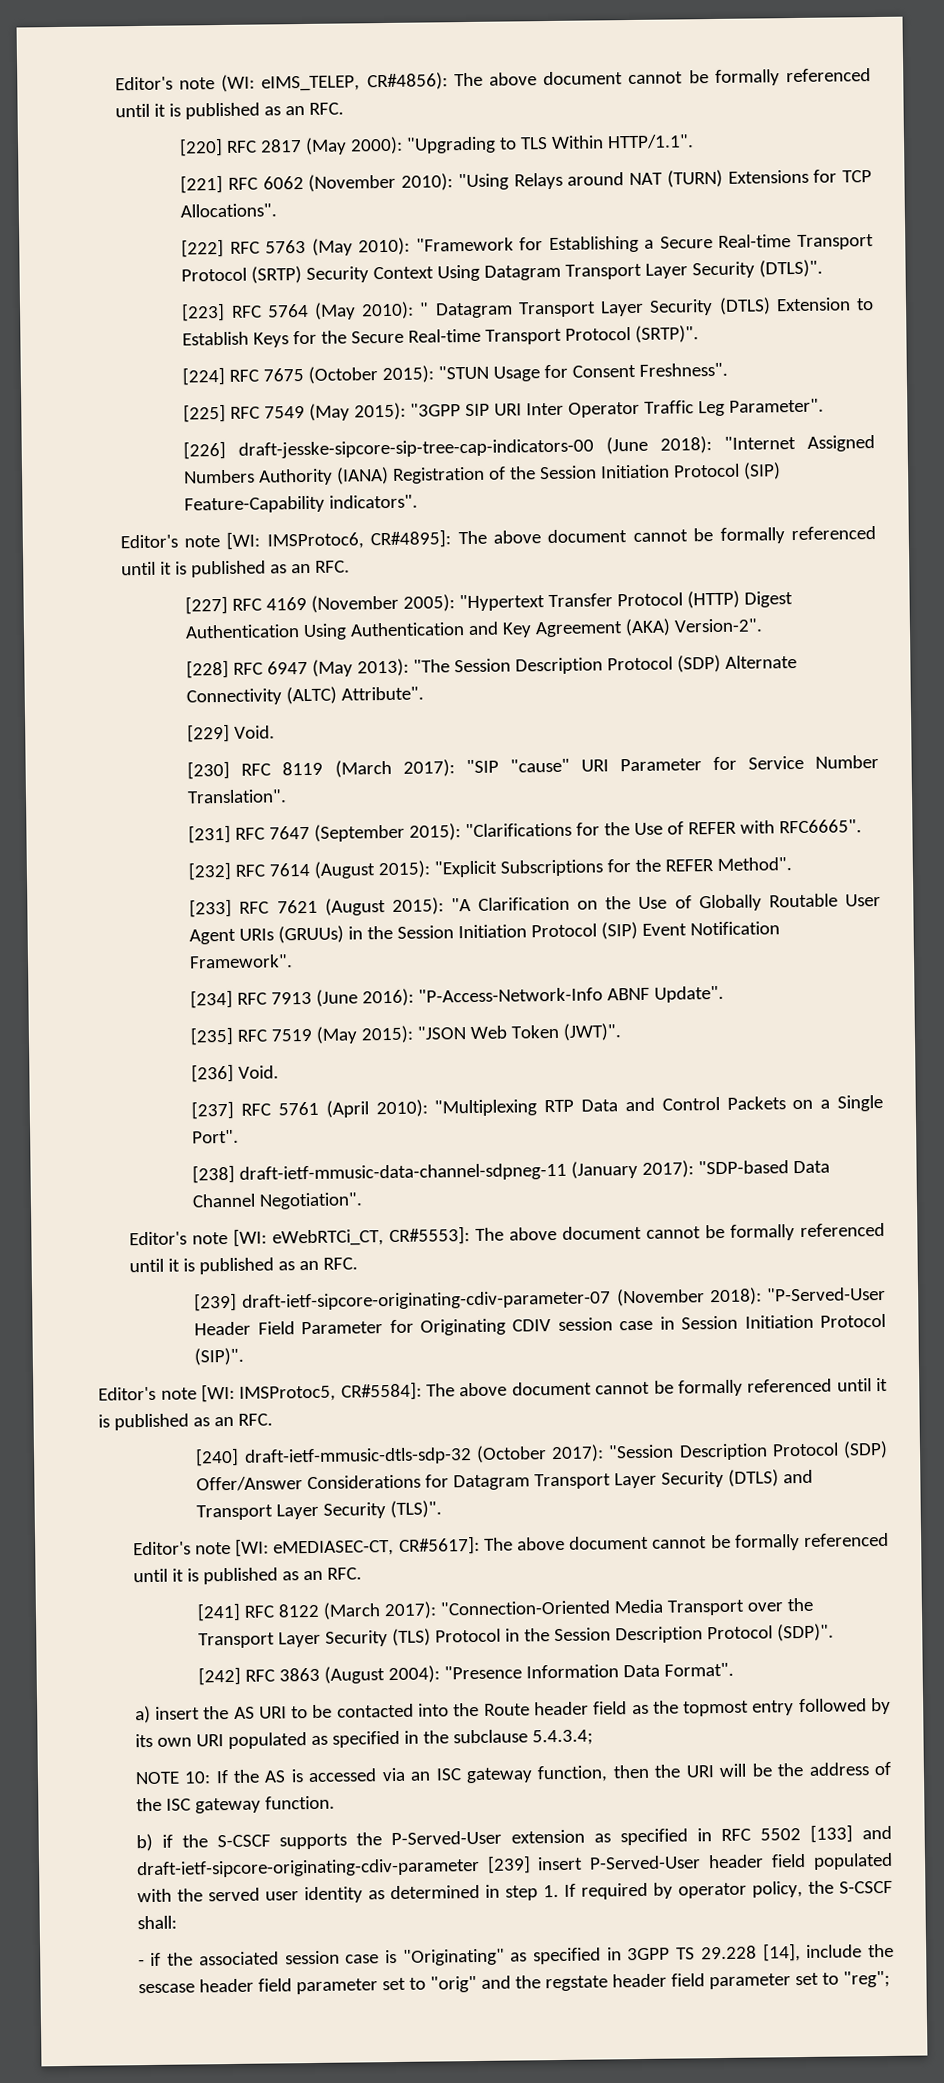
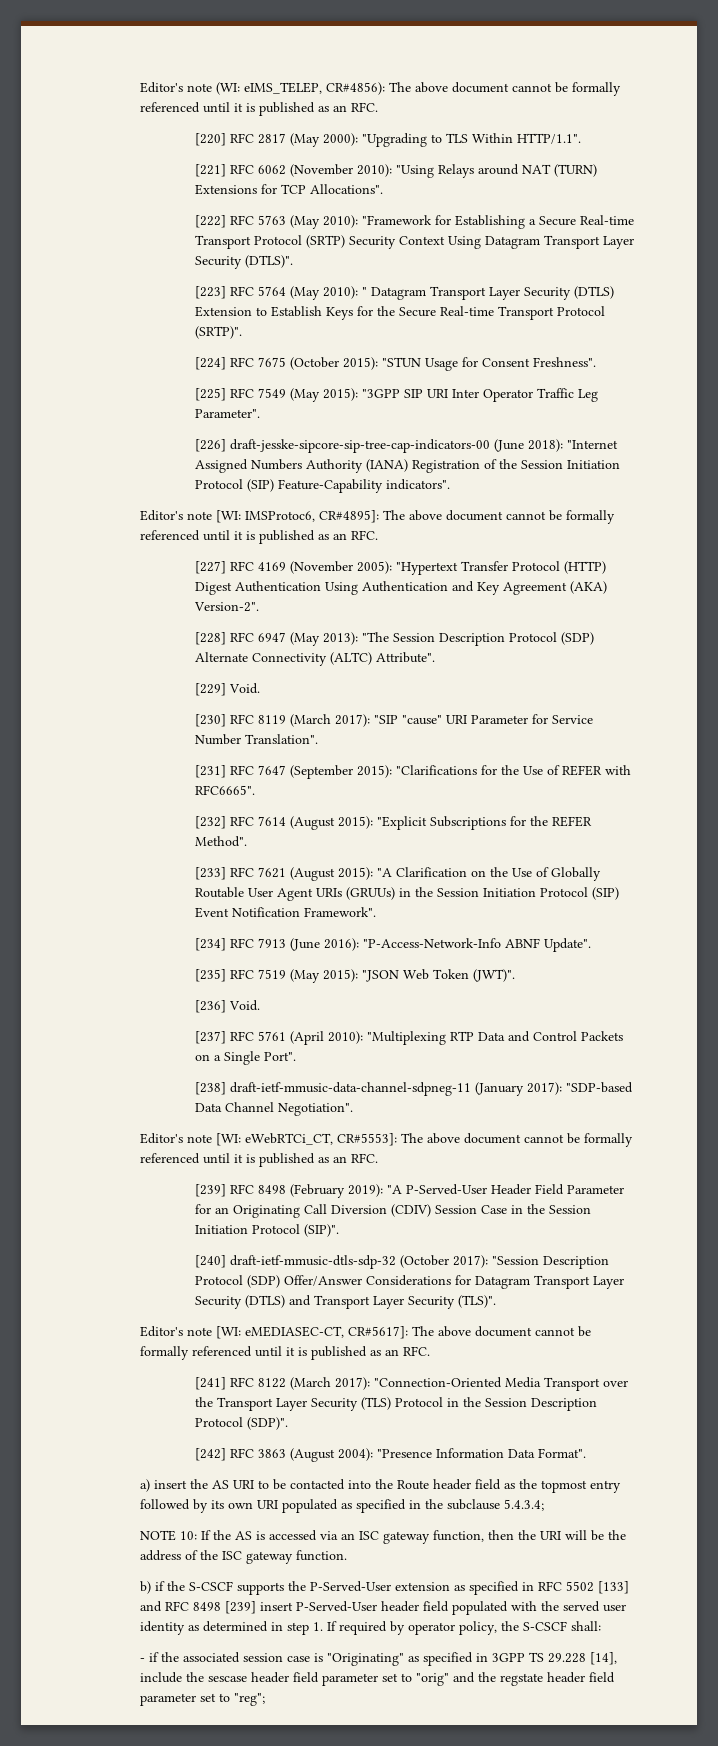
[242,1286,886,1311] [194,1313,887,1336] [194,1347,245,1366] [98,1377,888,1403] [98,1413,274,1431] draft-ietf-sipcore-originating-cdiv-parameter-07 (November 2018): "P-Served-User Header Field Parameter for Originating CDIV session case in Session Initiation Protocol (SIP)". // Editor's note [WI: IMSProtoc5, CR#5584]: The above document cannot be formally referenced until it is published as an RFC. -> [229,1184,624,1198] [194,1204,591,1218] [194,1224,339,1237] RFC 8498 (February 2019): "A P-Served-User Header Field Parameter for an Originating Call Diversion (CDIV) Session Case in the Session Initiation Protocol (SIP)".
[136,1857,480,1879] draft-ietf-sipcore-originating-cdiv-parameter -> [165,1601,222,1611] RFC 8498

